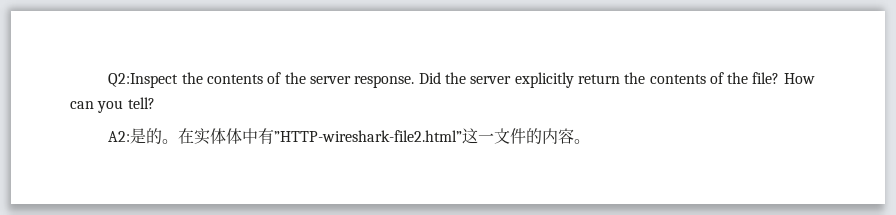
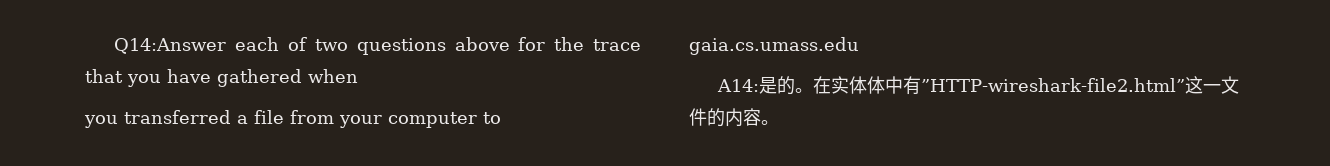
[108,72,815,88] [70,97,155,113] [108,131,131,142] Q2:Inspect the contents of the server response. Did the server explicitly return the contents of the file? How can you tell? // A2: -> [114,37,641,55] [85,69,358,87] [84,110,501,128] [689,37,859,55] [717,79,760,92] Q14:Answer each of two questions above for the trace that you have gathered when // you transferred a file from your computer to gaia.cs.umass.edu // A14:

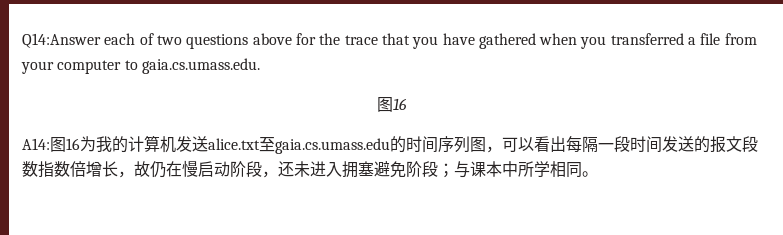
(358, 76) // -> (578, 39) none
[689,37,859,55] gaia.cs.umass.edu -> [141,58,260,74] [377,97,407,112] gaia.cs.umass.edu. // 图16
[759,76,1240,95] [689,108,761,127] 是的。在实体体中有”HTTP-wireshark-file2.html”这一文件的内容 -> [50,135,758,154] [22,160,582,178] 图16为我的计算机发送alice.txt至gaia.cs.umass.edu的时间序列图，可以看出每隔一段时间发送的报文段数指数倍增长，故仍在慢启动阶段，还未进入拥塞避免阶段；与课本中所学相同

